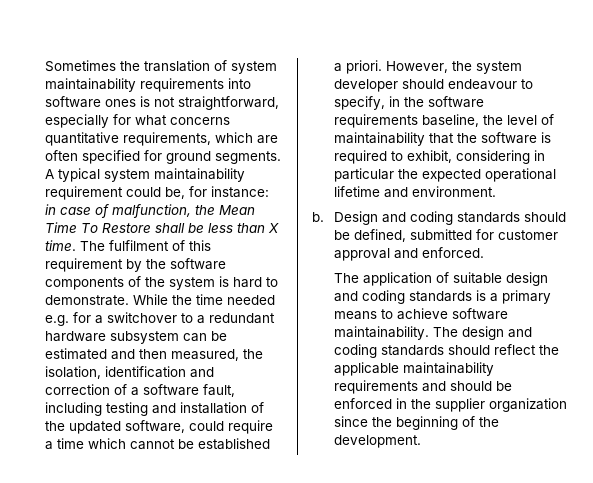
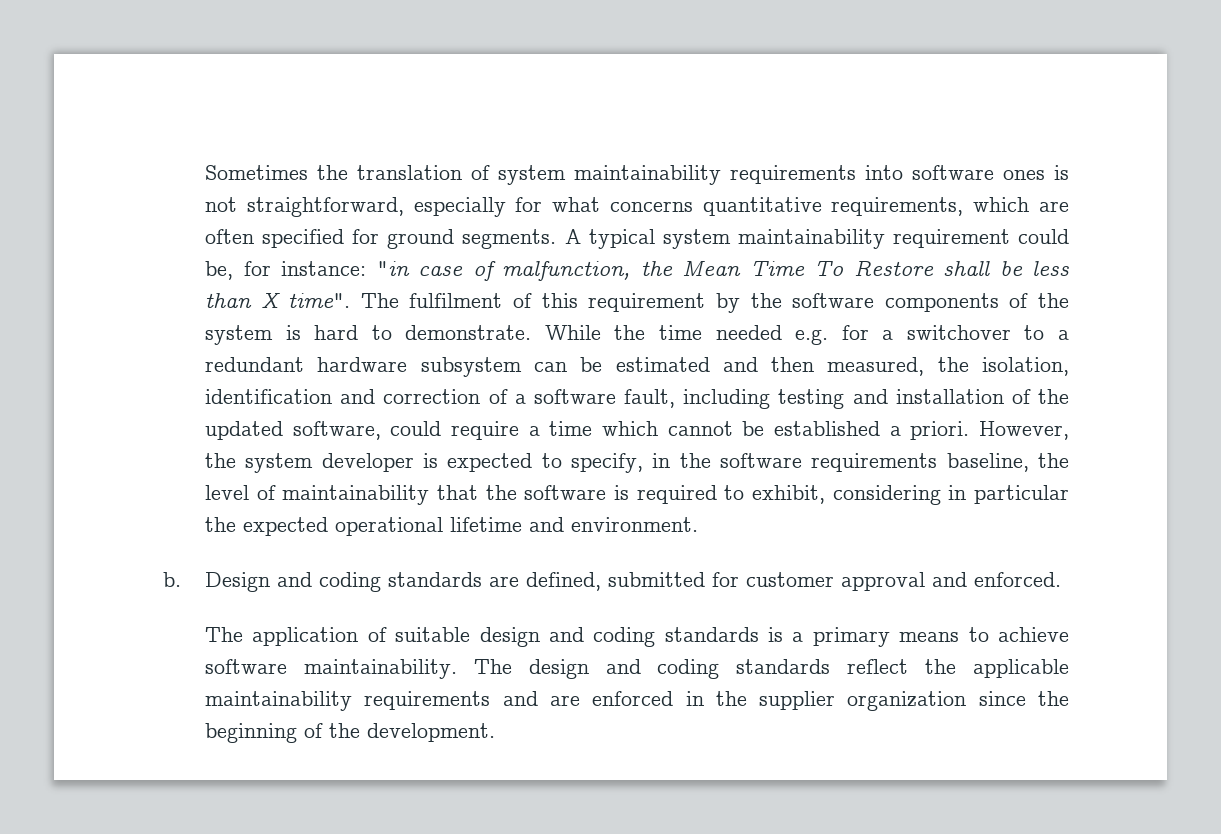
[44,204,56,215] in -> [376,261,410,276] "in
[44,240,76,251] time. -> [288,293,351,308] time".
[401,79,517,90] should endeavour -> [423,453,533,472] is expected
[523,212,566,222] [333,230,350,240] should be -> [489,576,520,587] are
[447,345,490,355] should -> (831, 666) none
[449,381,512,391] should be -> [549,695,580,706] are

